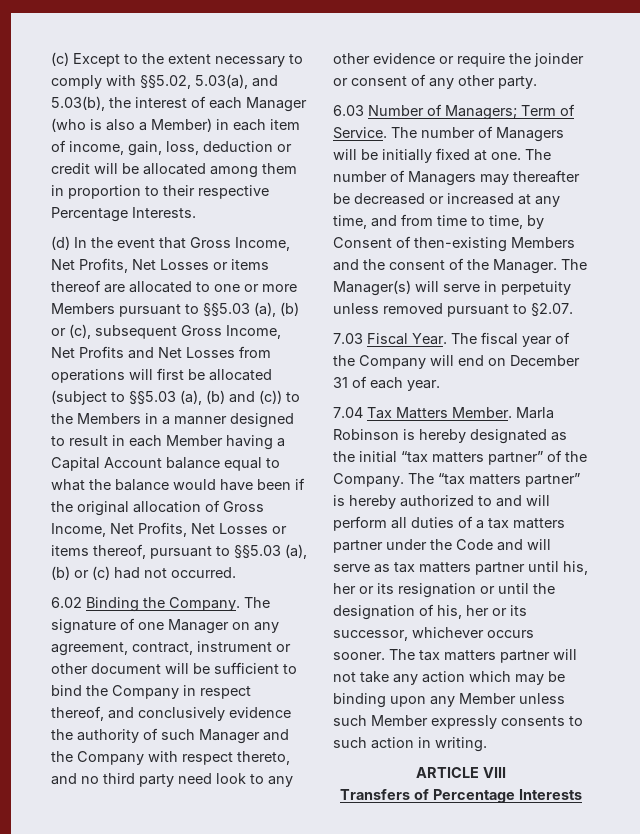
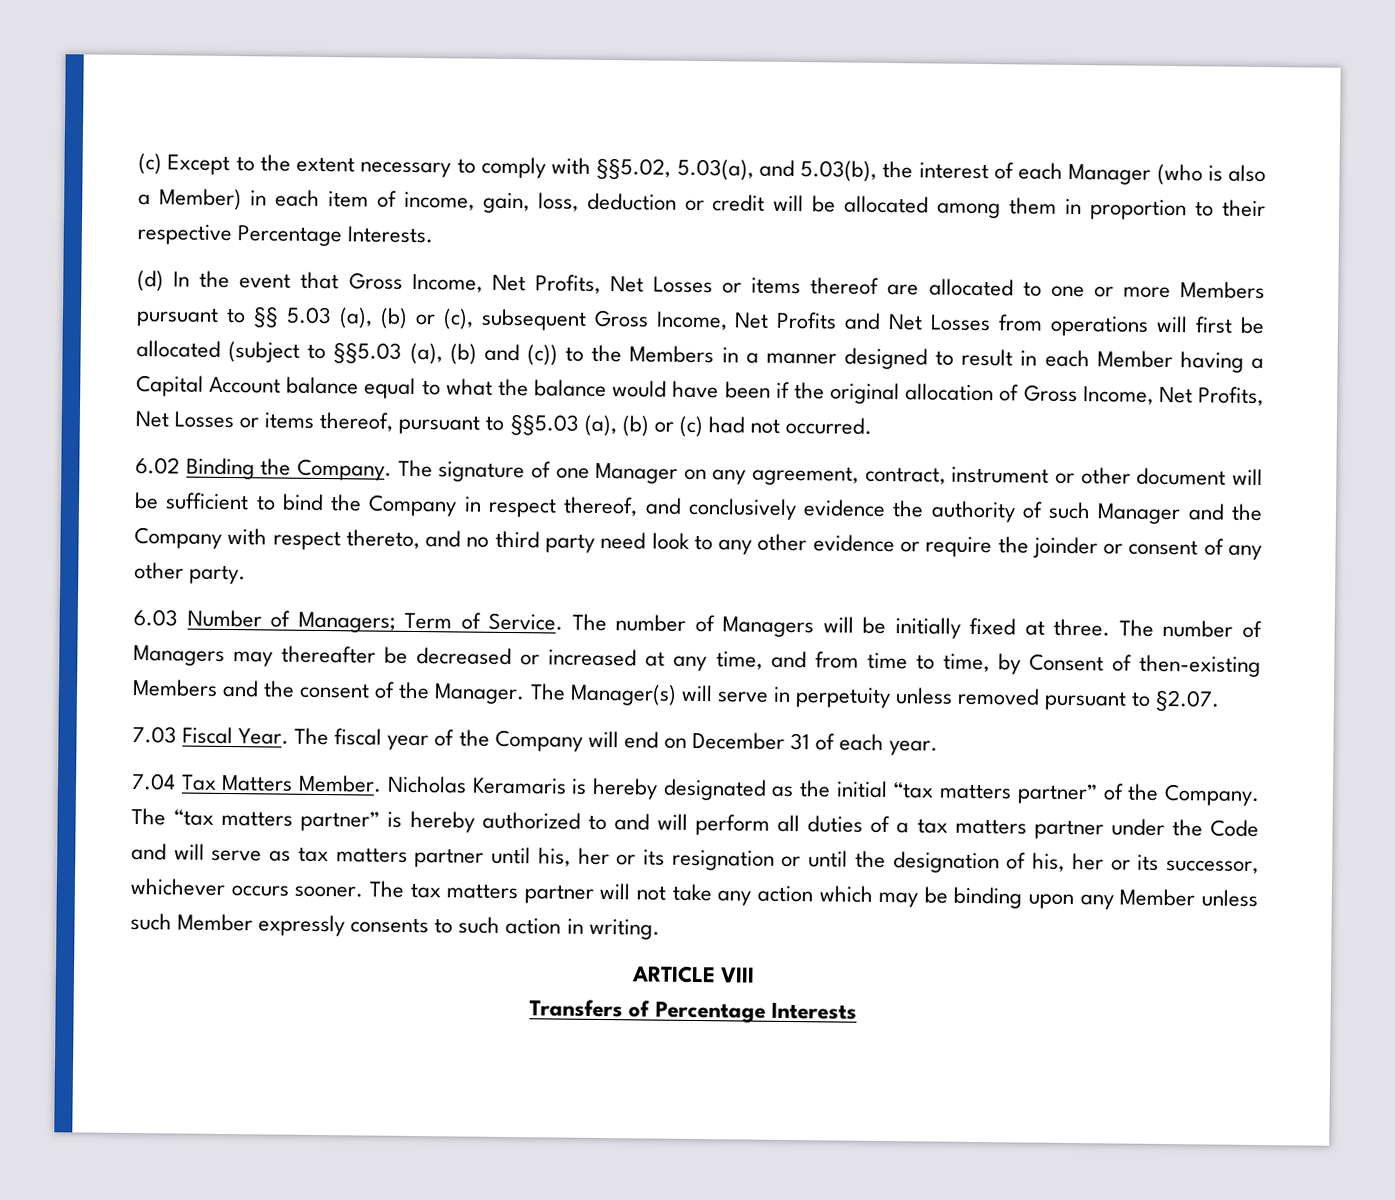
[203,303,250,317] §§5.03 -> [252,306,332,328] §§ 5.03
[491,152,521,160] one. -> [1053,618,1111,637] three.
[516,407,554,419] [333,429,399,440] Marla Robinson -> [386,775,567,795] Nicholas Keramaris

